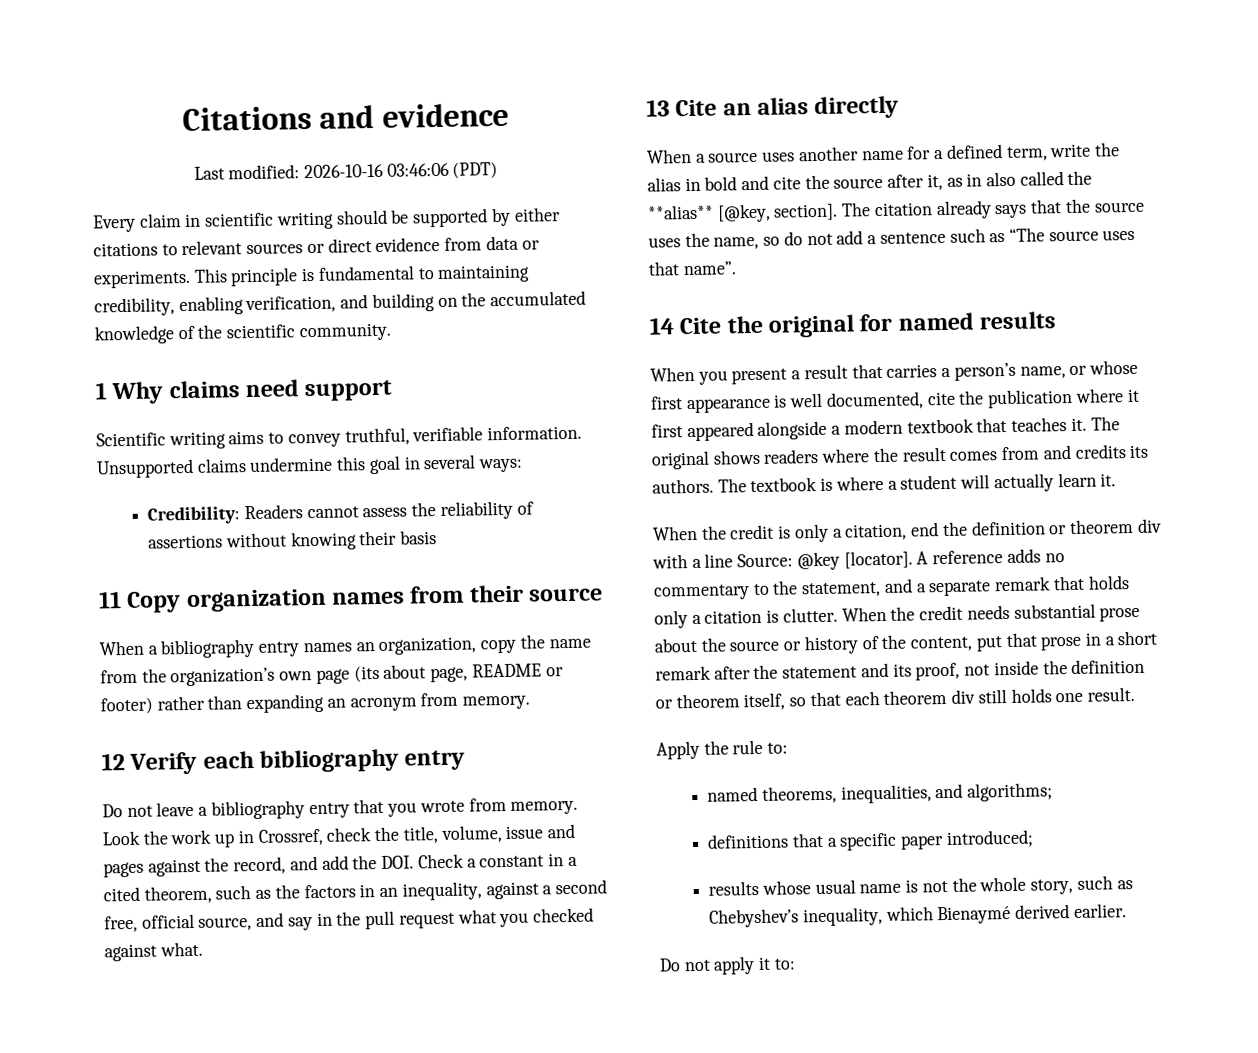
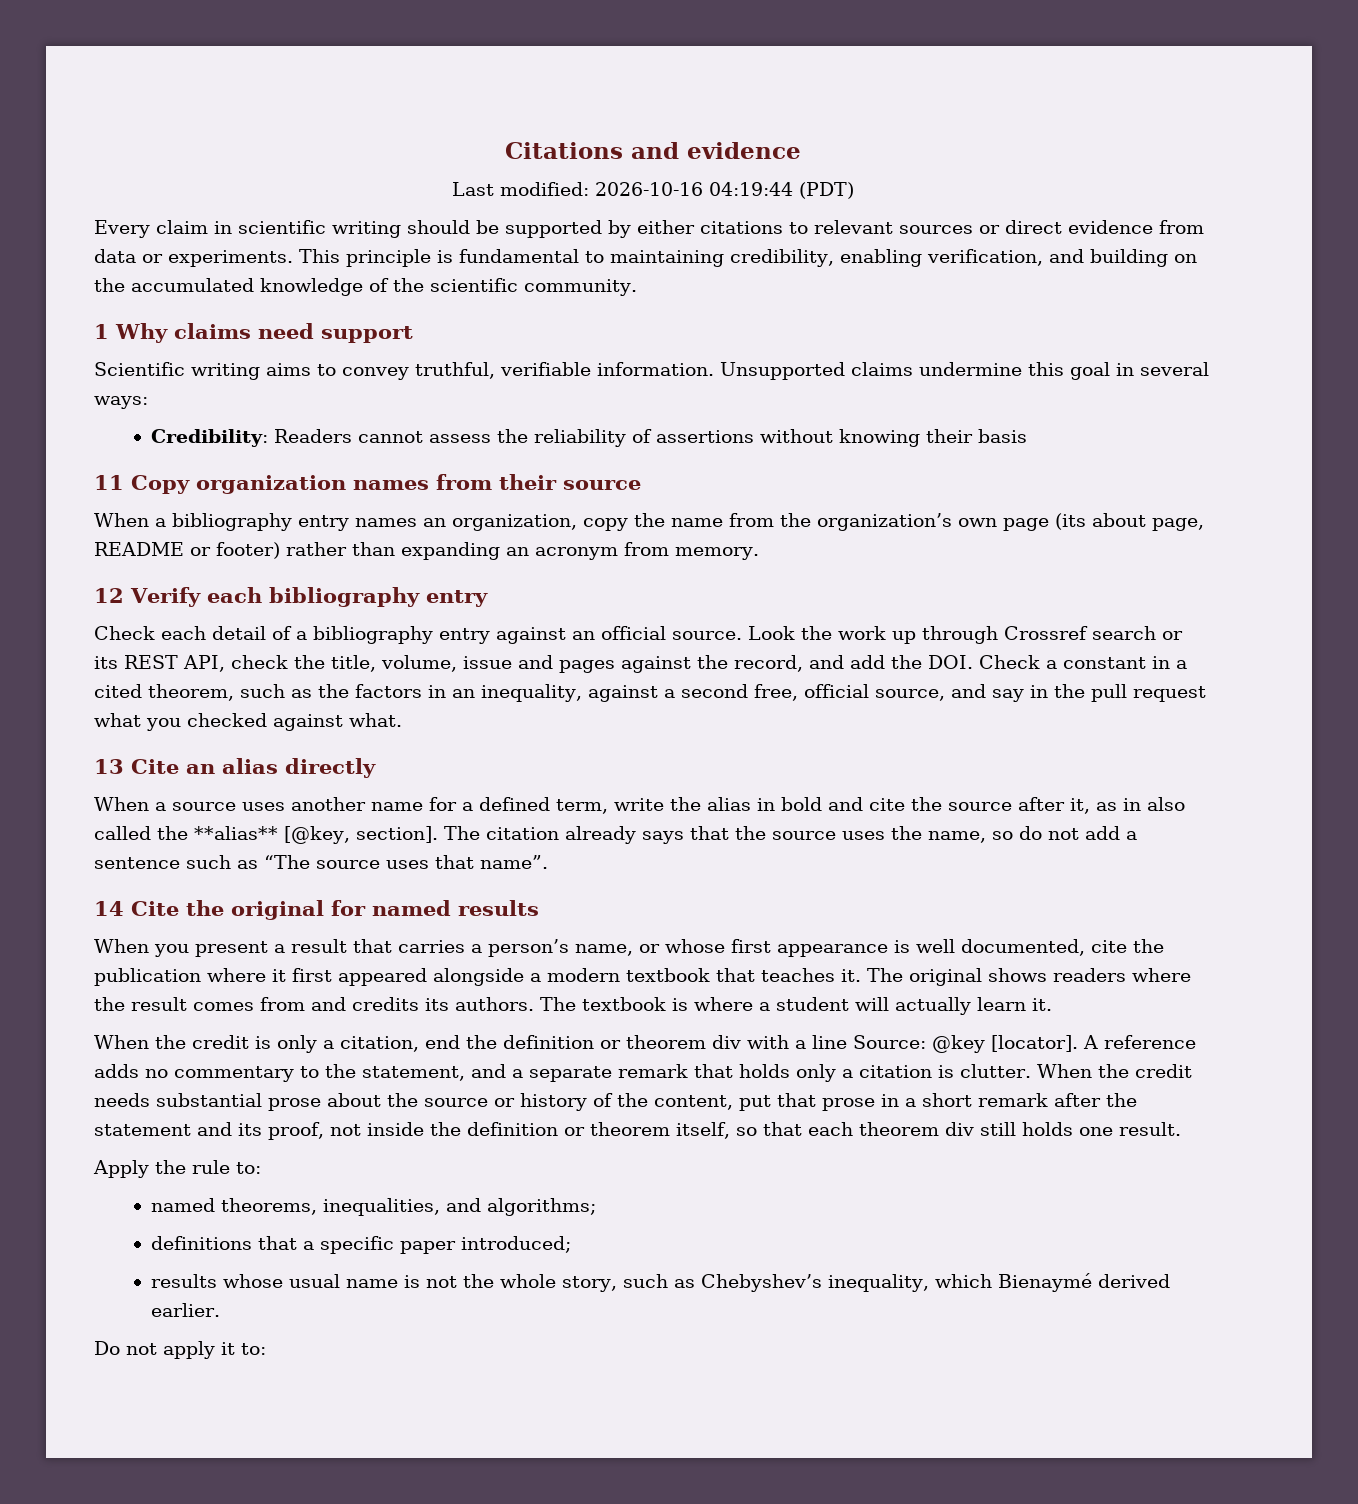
[386,162,450,177] 03:46:06 -> [708,182,793,196] 04:19:44
[102,797,579,820] [102,828,324,848] Do not leave a bibliography entry that you wrote from memory. Look the work up in Crossref, -> [94,626,1183,644] [94,655,225,672] Check each detail of a bibliography entry against an official source. Look the work up through Crossref search or its REST API,

